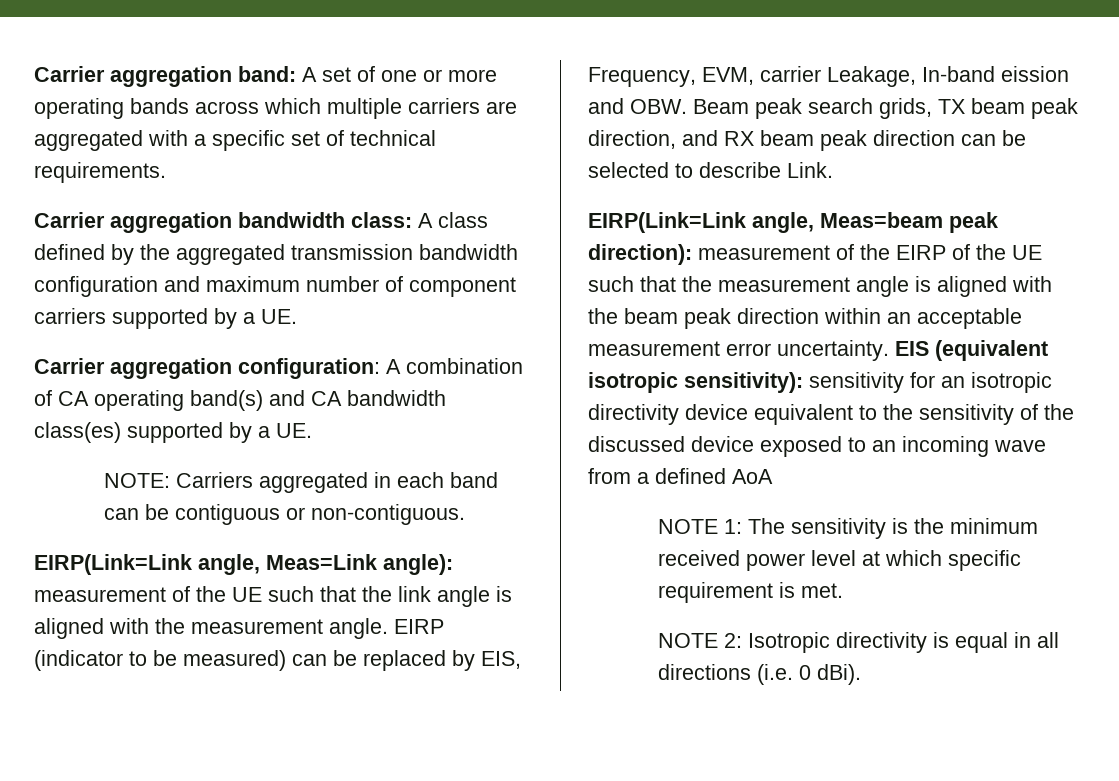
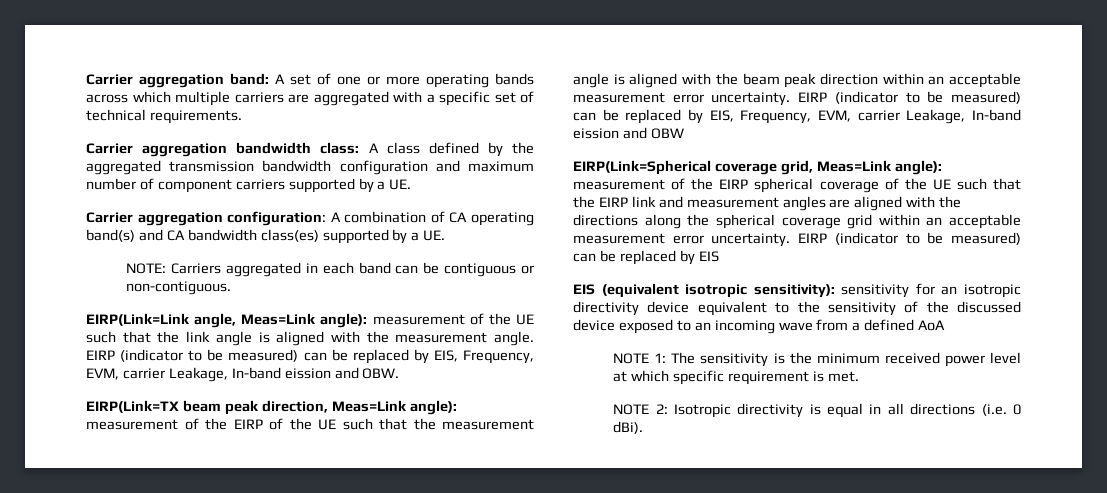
[693,98,1078,119] [588,130,1026,151] [588,162,833,178] [588,212,998,233] [588,244,692,265] Beam peak search grids, TX beam peak direction, and RX beam peak direction can be selected to describe Link. // EIRP(Link=Link angle, Meas=beam peak direction): -> [86,400,457,415] // EIRP(Link=TX beam peak direction, Meas=Link angle):
(889, 350) none -> [798,91,1021,104] [573,109,1021,124] [573,127,684,139] [573,160,942,175] [573,178,1022,193] [573,196,962,211] [573,214,1021,229] [573,232,1021,247] [573,250,719,265] EIRP (indicator to be measured) can be replaced by EIS, Frequency, EVM, carrier Leakage, In-band eission and OBW // EIRP(Link=Spherical coverage grid, Meas=Link angle): measurement of the EIRP spherical coverage of the UE such that the EIRP link and measurement angles are aligned with the directions along the spherical coverage grid within an acceptable measurement error uncertainty. EIRP (indicator to be measured) can be replaced by EIS //

